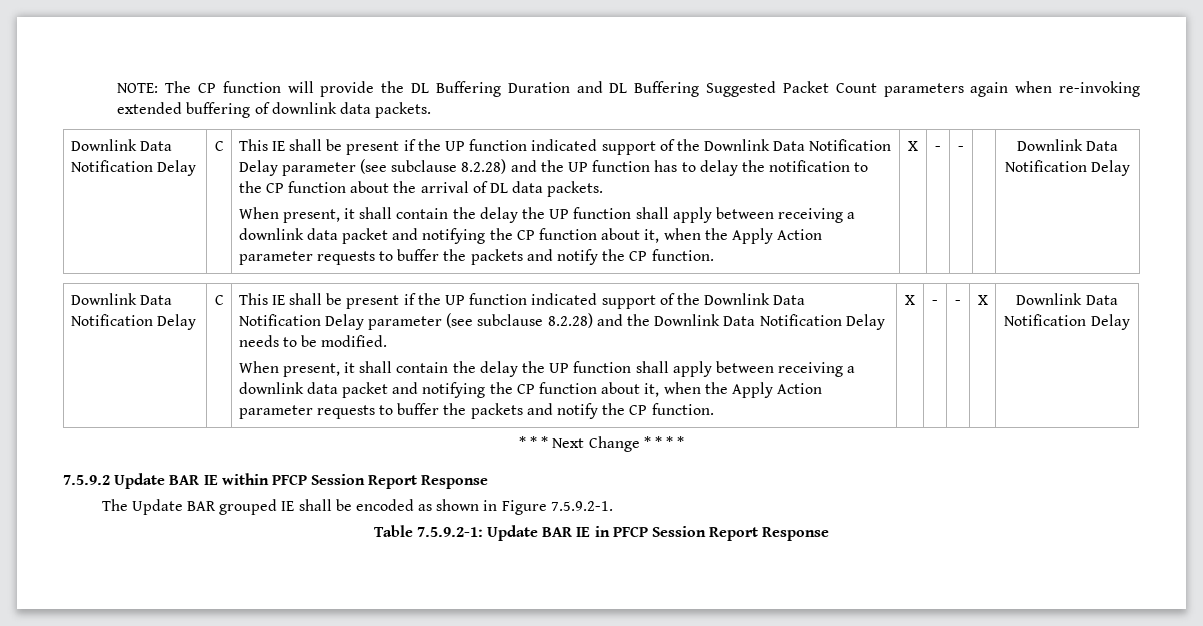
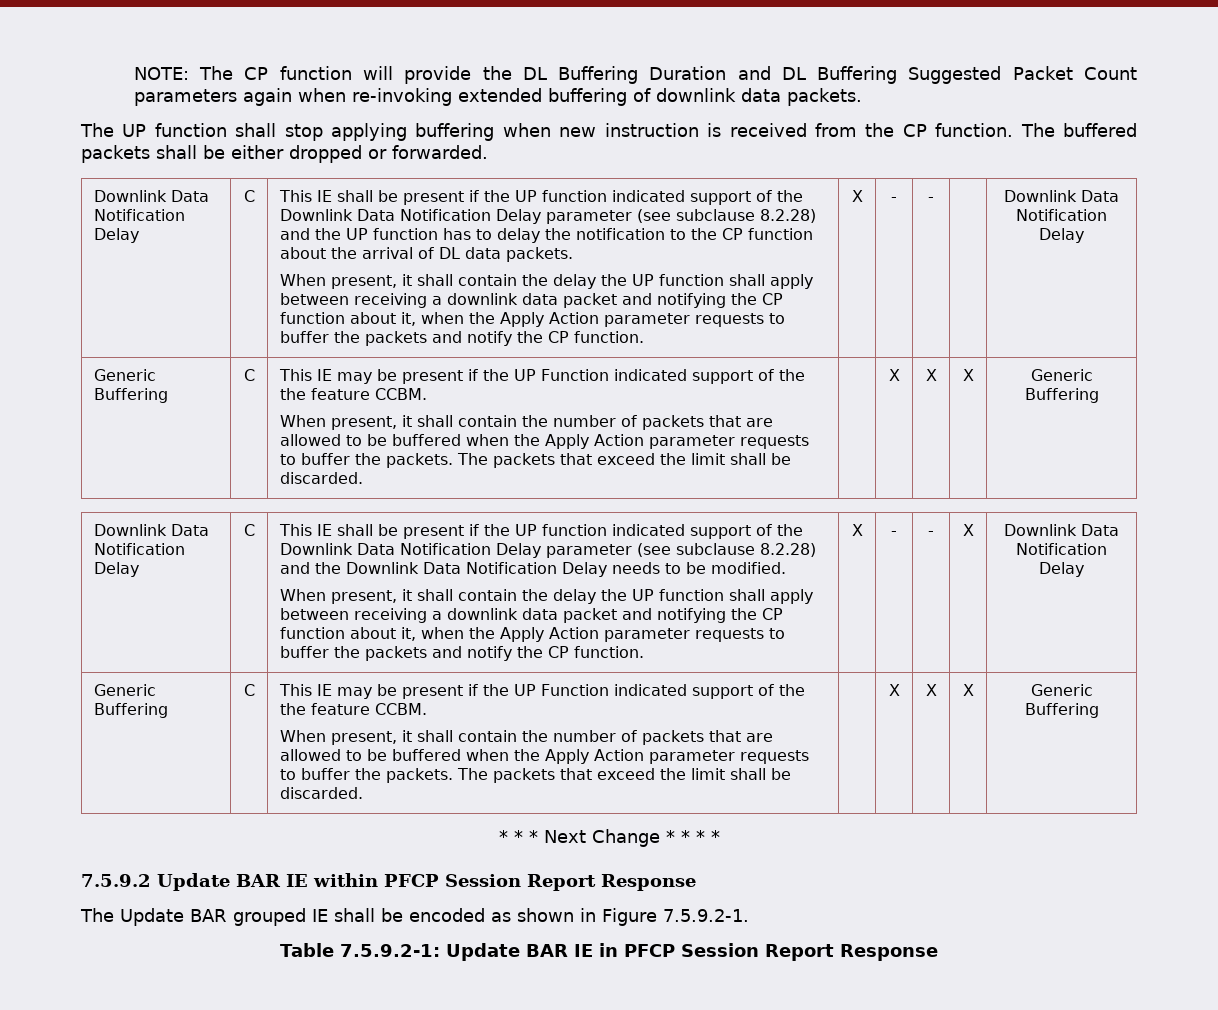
(432, 110) none -> [80,123,1137,141] [81,145,488,163] // The UP function shall stop applying buffering when new instruction is received from the CP function. The buffered packets shall be either dropped or forwarded.
(1131, 168) none -> [93,369,156,381] [93,388,168,403] [243,369,255,381] [278,369,805,384] [279,388,427,400] [279,415,773,430] [279,434,809,449] [279,453,791,468] [279,472,363,484] [888,369,900,381] [925,369,937,381] [962,369,974,381] [1030,369,1093,381] [1024,388,1099,403] // Generic Buffering | C | This IE may be present if the UP Function indicated support of the the feature CCBM. // When present, it shall contain the number of packets that are allowed to be buffered when the Apply Action parameter requests to buffer the packets. The packets that exceed the limit shall be discarded. | | X | X | X | Generic Buffering
(1130, 322) none -> [93,684,156,696] [93,703,168,718] [243,684,255,696] [278,684,805,699] [279,703,427,715] [279,730,773,745] [279,749,809,764] [279,768,791,783] [279,787,363,799] [888,684,900,696] [925,684,937,696] [962,684,974,696] [1030,684,1093,696] [1024,703,1099,718] // Generic Buffering | C | This IE may be present if the UP Function indicated support of the the feature CCBM. // When present, it shall contain the number of packets that are allowed to be buffered when the Apply Action parameter requests to buffer the packets. The packets that exceed the limit shall be discarded. | | X | X | X | Generic Buffering

